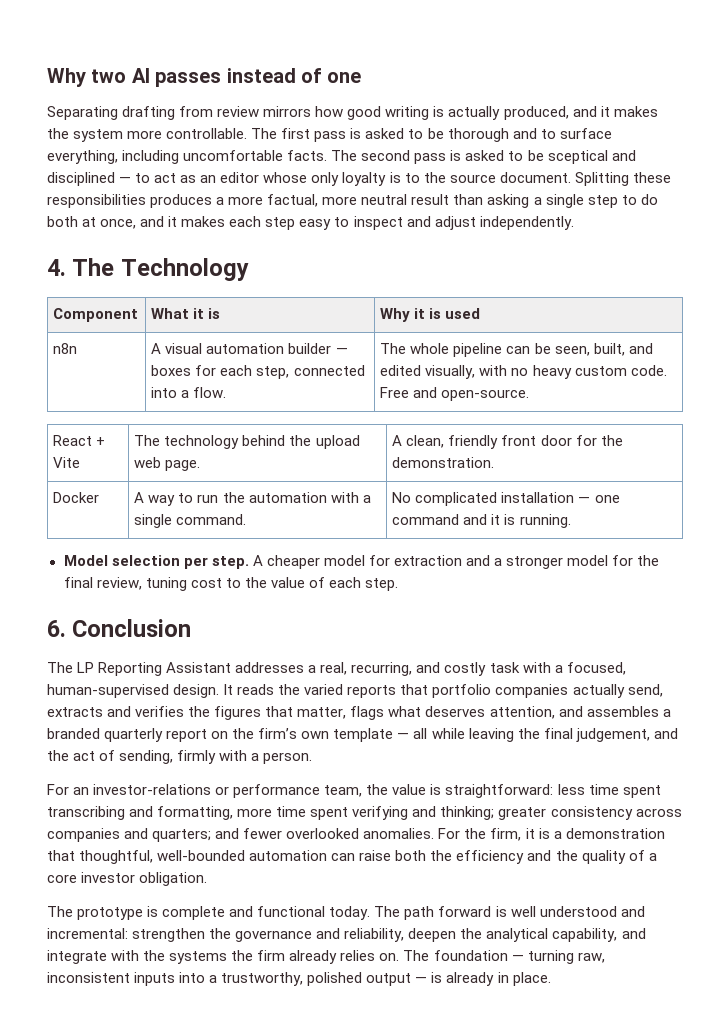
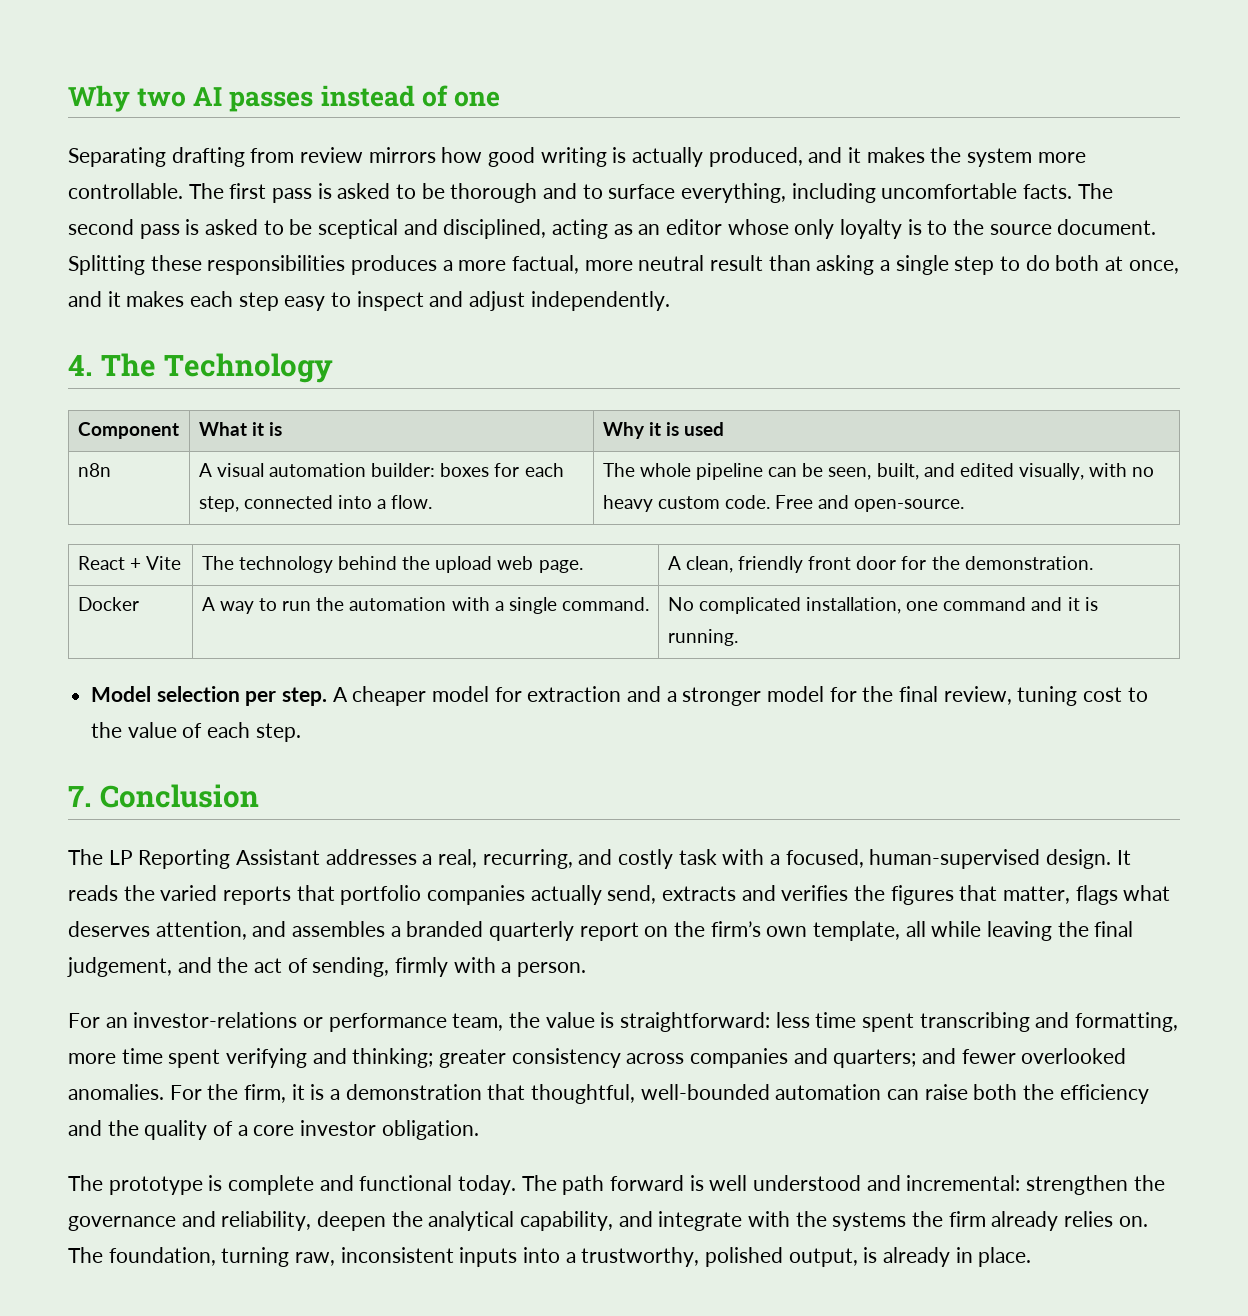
[47,172,177,186] disciplined — to act -> [443,219,609,239] disciplined, acting
[288,343,348,354] builder — -> [371,463,436,477] builder:
[501,492,591,503] installation — -> [806,597,902,614] installation,
[47,620,66,637] 6. -> [68,786,92,807] 7.
[333,728,410,742] template — -> [813,921,901,941] template,
[433,950,524,961] foundation — -> [108,1247,216,1266] foundation,
[366,973,428,986] output — -> [788,1248,858,1267] output,

